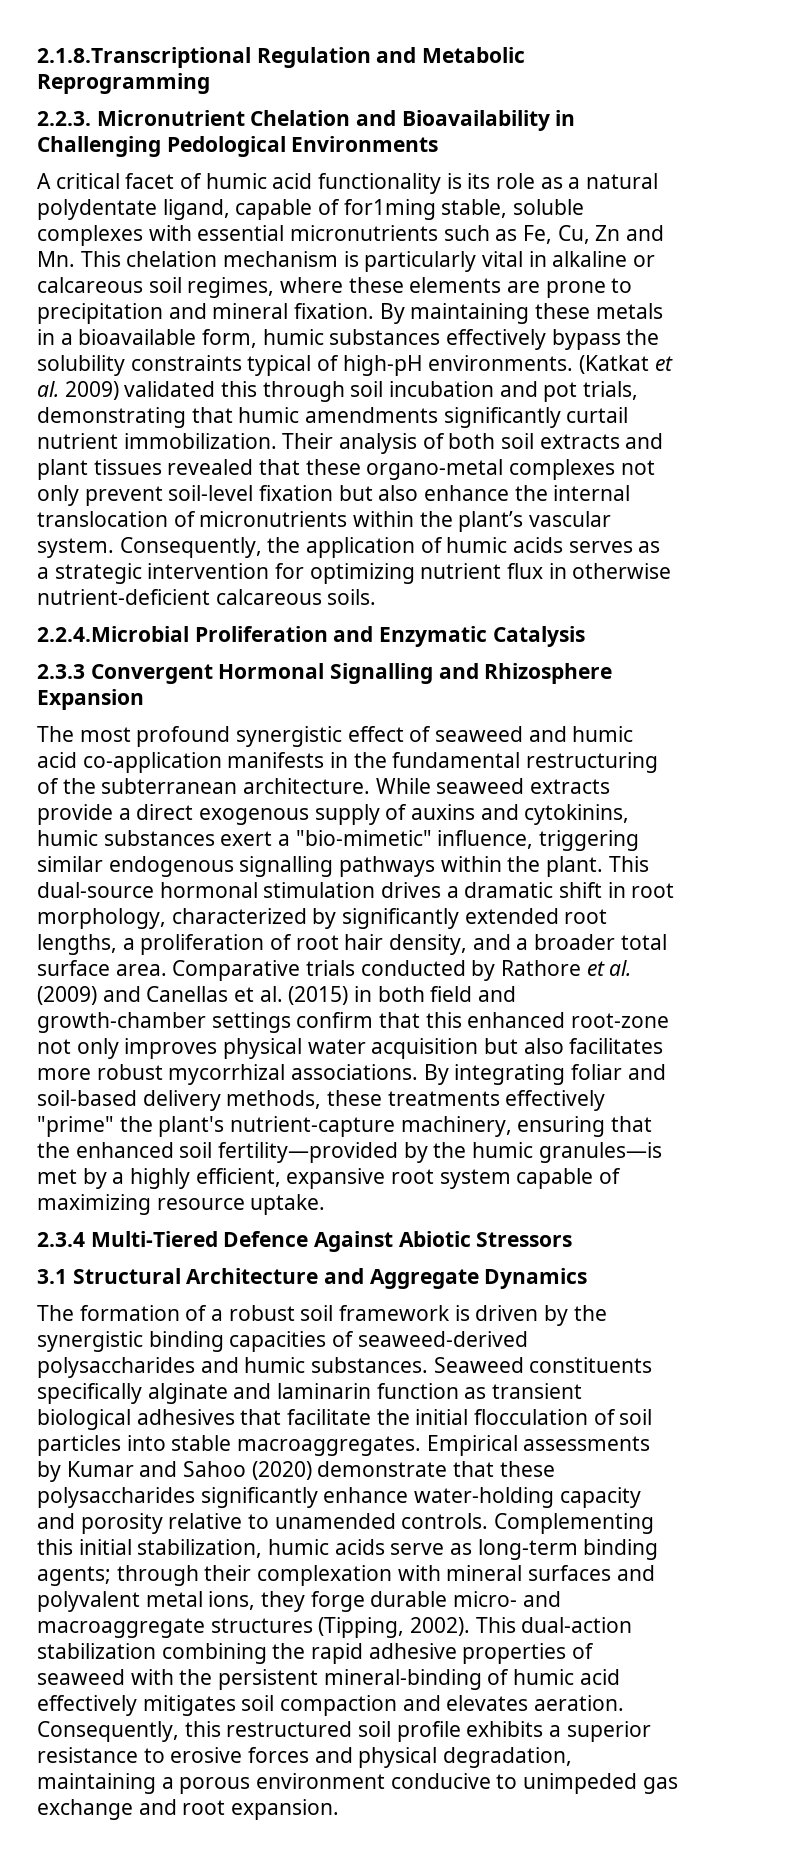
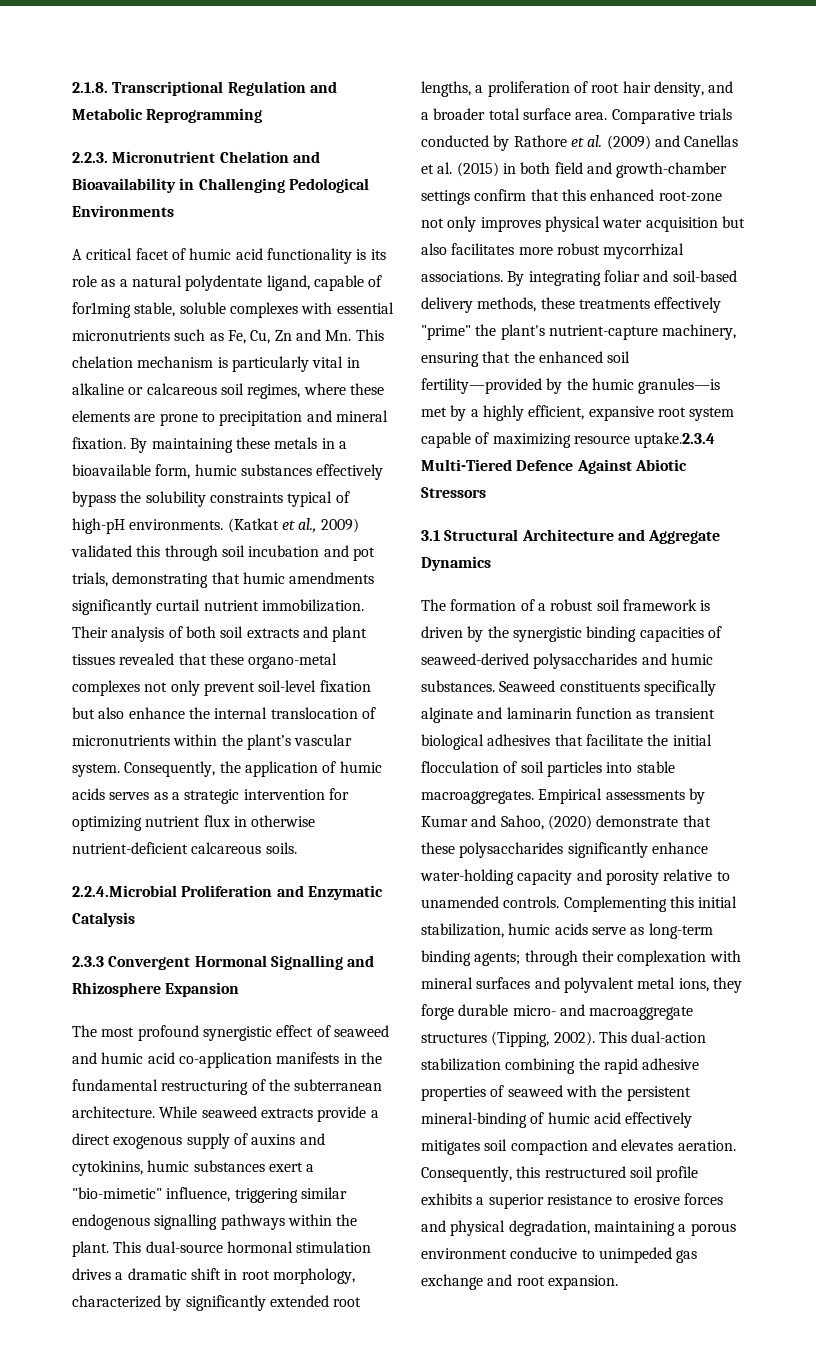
[37,47,251,68] 2.1.8.Transcriptional -> [72,81,224,96] 2.1.8. Transcriptional
[37,381,59,397] al. -> [298,518,317,533] al.,
[250,1194,326,1215] [37,1232,85,1247] uptake. // 2.3.4 -> [634,432,716,448] uptake.2.3.4
[183,1461,247,1477] Sahoo -> [500,815,544,830] Sahoo,

